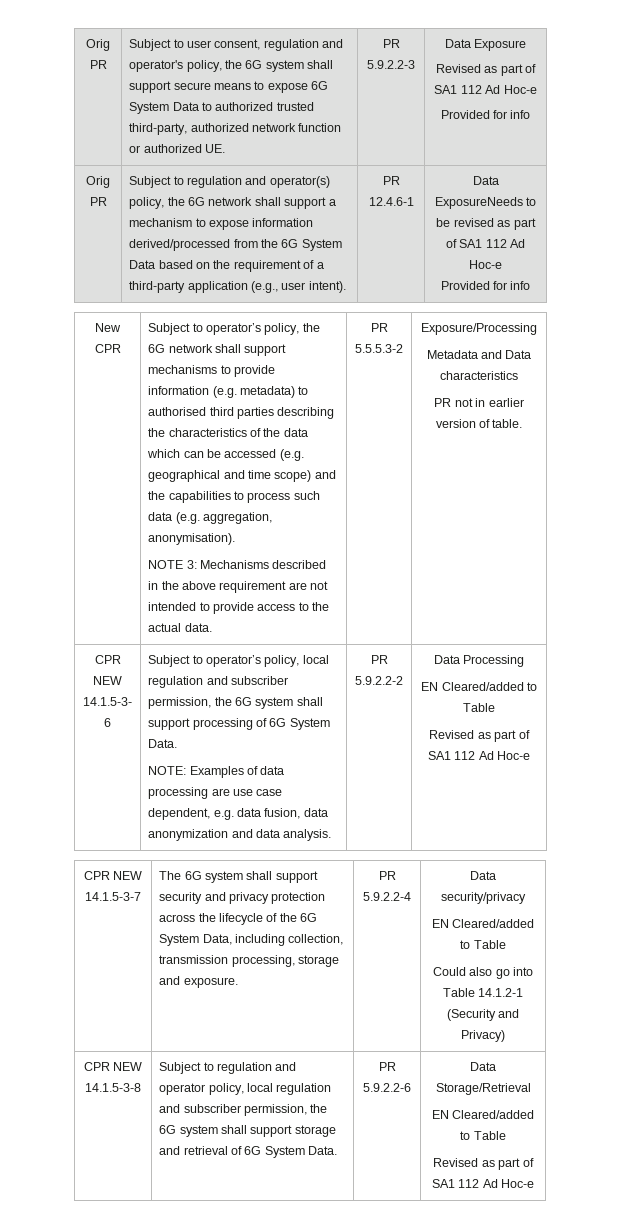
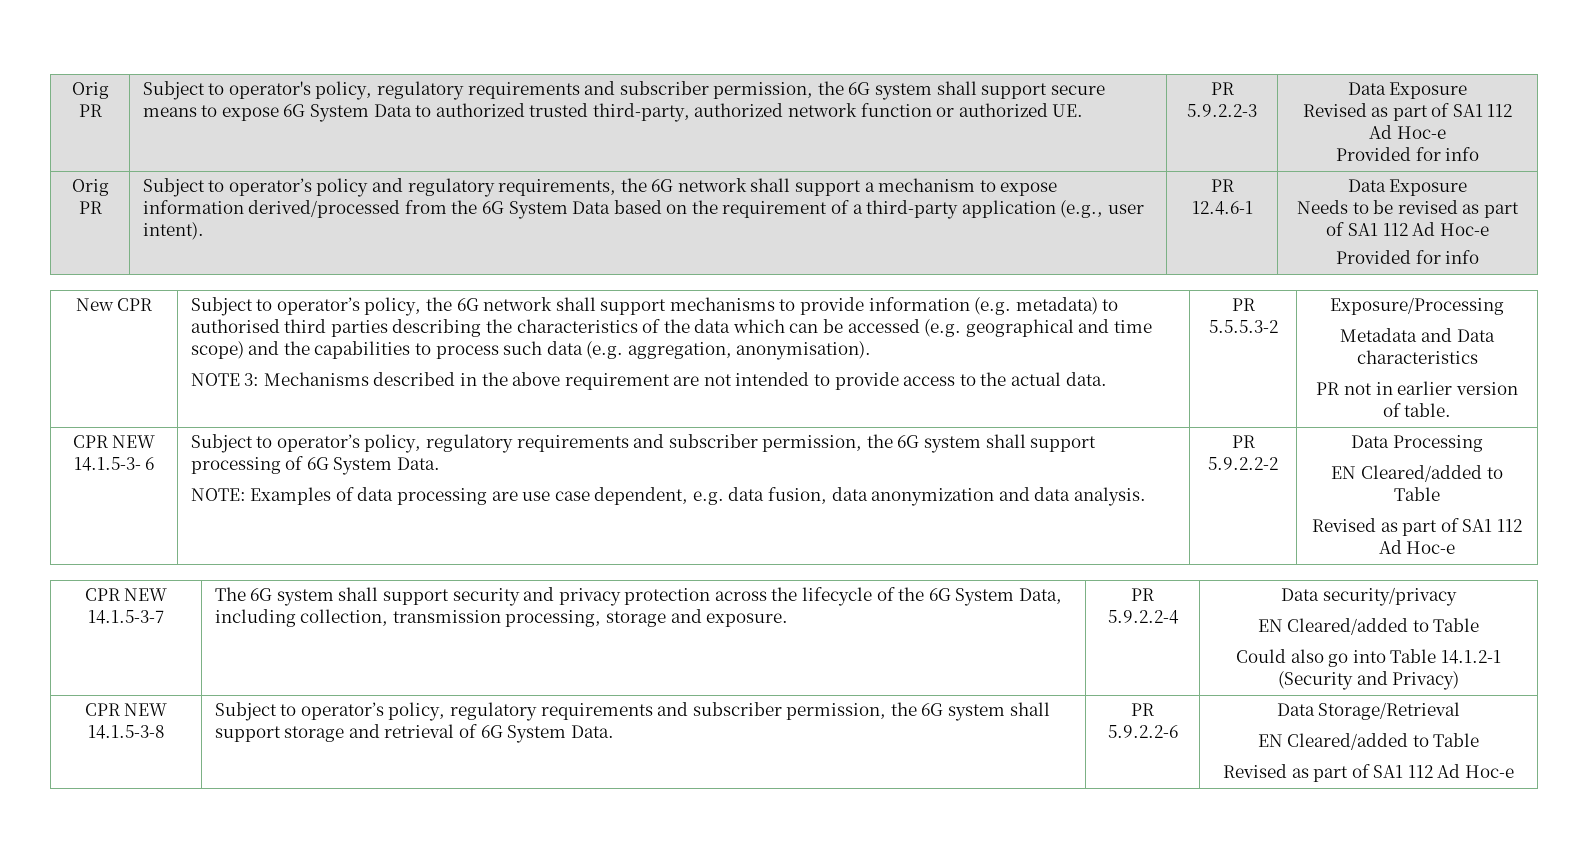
[86,39,110,51] [89,60,107,69] [129,39,344,51] [129,60,222,72] Orig PR | Subject to user consent, regulation and operator's policy, -> [71,82,109,99] [78,104,102,117] [142,81,814,100] Orig PR | Subject to operator's policy, regulatory requirements and subscriber permission,
[187,176,330,188] [129,197,165,209] regulation and operator(s) policy, -> [228,178,617,197] operator’s policy and regulatory requirements,
[434,197,523,209] ExposureNeeds -> [1389,179,1468,196] [1297,200,1349,214] Exposure // Needs
[302,655,329,664] [148,676,204,688] local regulation -> [425,434,629,453] regulatory requirements
[217,1062,297,1074] [159,1083,332,1095] regulation and operator policy, local regulation -> [300,702,653,721] operator’s policy, regulatory requirements

